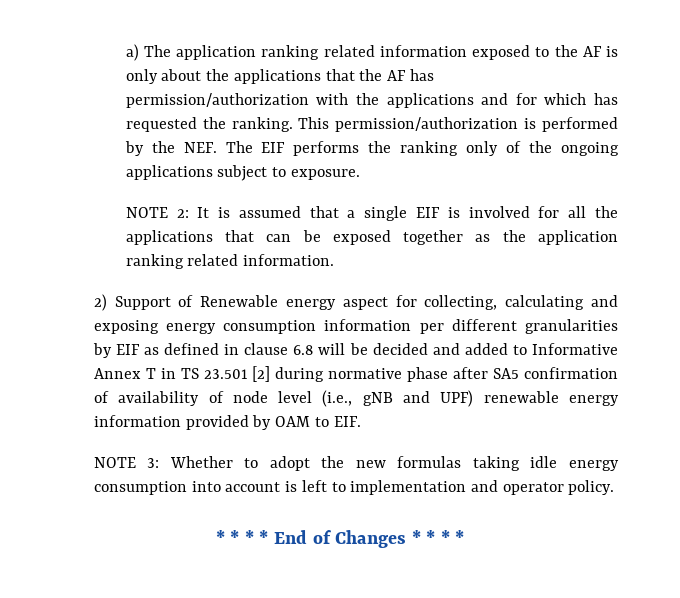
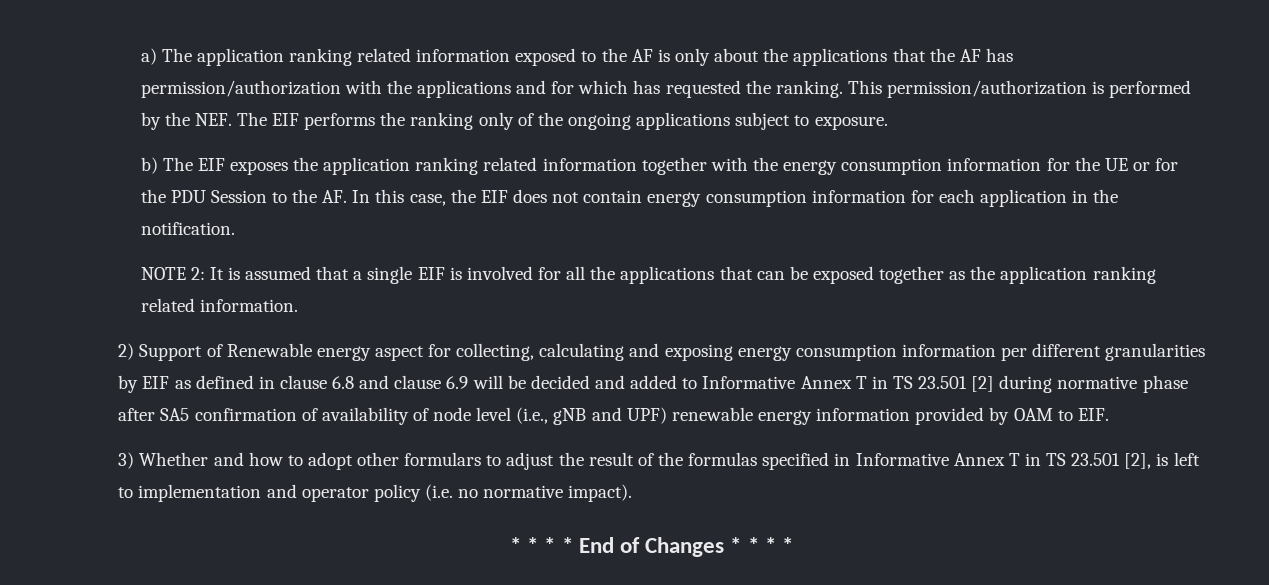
(360, 174) none -> [140,157,1179,175] [140,189,1119,207] [140,222,235,235] // b) The EIF exposes the application ranking related information together with the energy consumption information for the UE or for the PDU Session to the AF. In this case, the EIF does not contain energy consumption information for each application in the notification.
(314, 350) none -> [359,375,469,389] and clause 6.9
[93,456,619,471] [93,481,281,495] NOTE 3: Whether to adopt the new formulas taking idle energy consumption into account -> [118,452,1152,470] 3) Whether and how to adopt other formulars to adjust the result of the formulas specified in Informative Annex T in TS 23.501 [2],
[568,480,615,495] policy. -> [373,484,633,502] policy (i.e. no normative impact).

